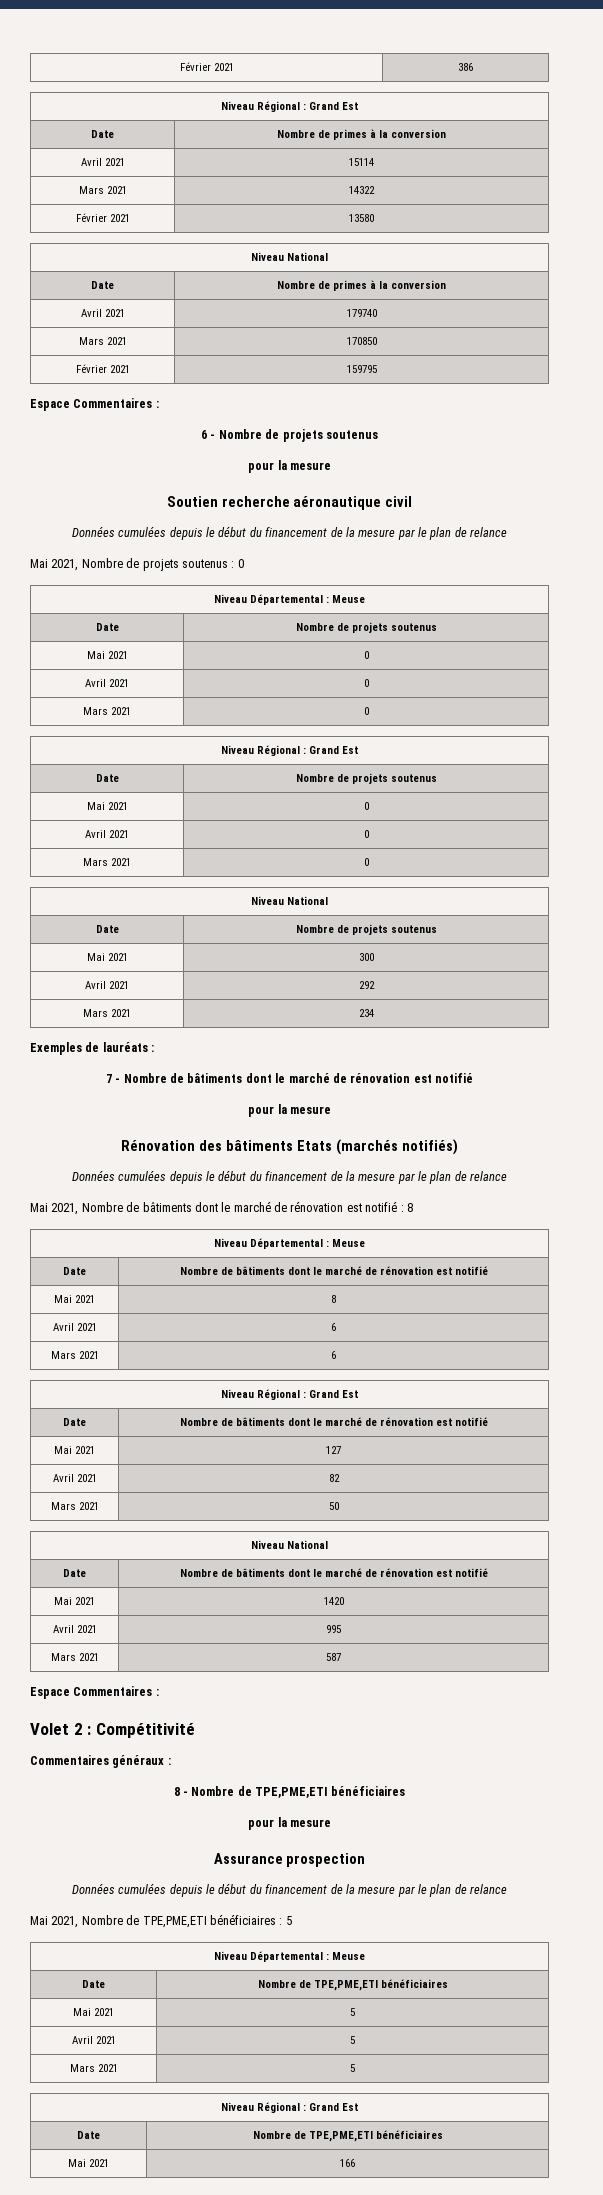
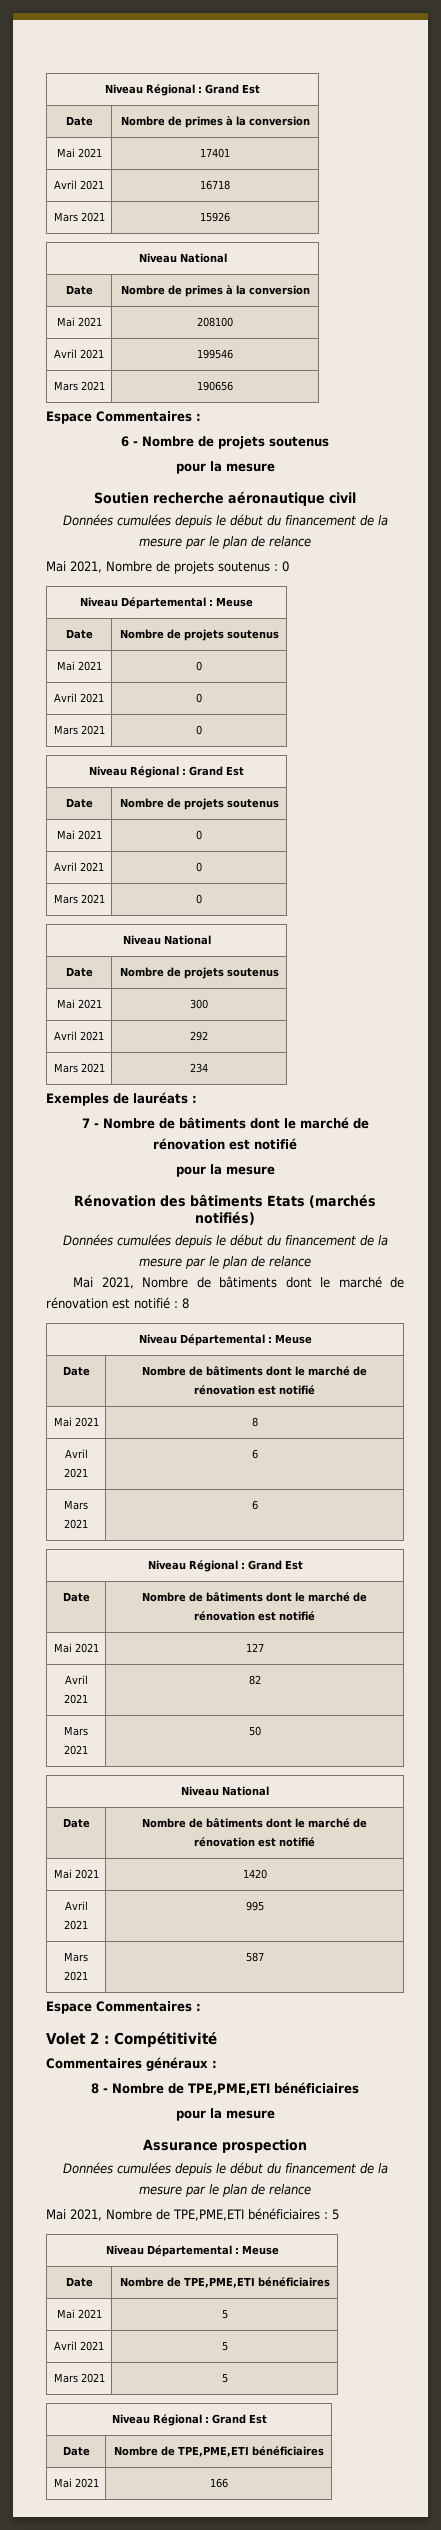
[179,62,234,71] [458,63,474,71] Février 2021 | 386 // -> (104, 89) none
[80,158,125,166] [349,158,375,166] [78,186,127,194] [349,186,376,194] [75,213,130,222] [349,214,375,222] // Avril 2021 | 15114 // Mars 2021 | 14322 // Février 2021 | 13580 -> [56,148,102,158] [200,148,231,158] [54,180,104,190] [200,180,231,190] [53,212,105,222] [200,212,231,222] // Mai 2021 | 17401 // Avril 2021 | 16718 // Mars 2021 | 15926
[80,309,125,317] [346,309,377,317] [78,337,127,345] [346,337,377,345] [75,364,130,373] [346,365,377,373] // Avril 2021 | 179740 // Mars 2021 | 170850 // Février 2021 | 159795 -> [56,317,102,327] [197,317,234,327] [54,349,104,359] [197,349,234,359] [53,381,105,391] [197,381,234,391] // Mai 2021 | 208100 // Avril 2021 | 199546 // Mars 2021 | 190656

